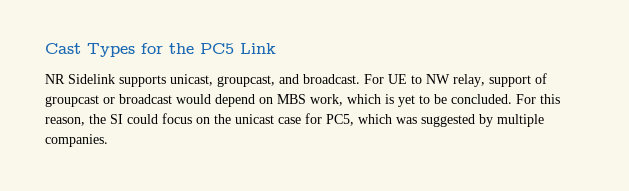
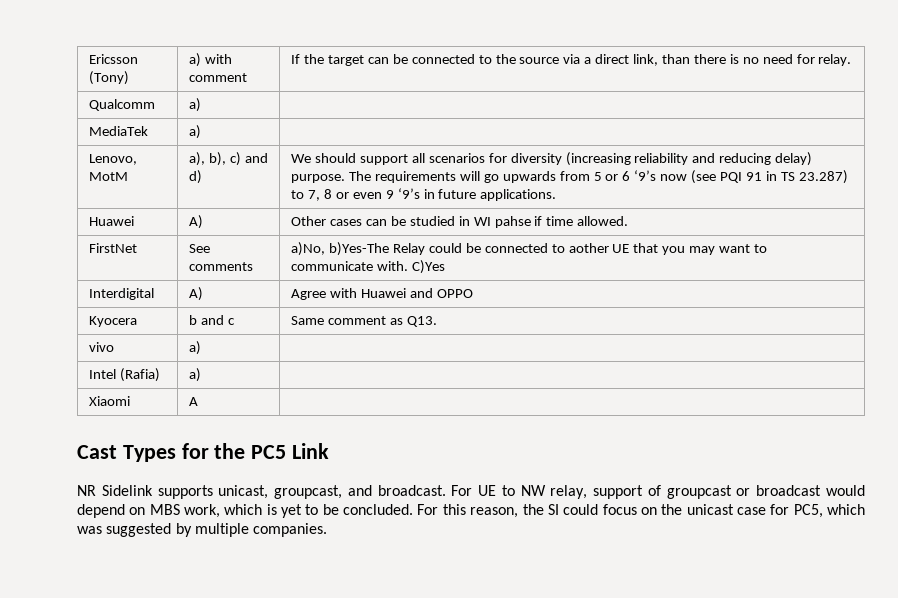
(45, 48) none -> [89,54,139,64] [89,71,130,85] [189,53,233,67] [189,73,248,82] [291,54,852,66] [89,99,156,111] [189,98,202,112] [89,126,149,136] [189,125,202,139] [89,154,138,165] [89,172,129,181] [189,152,268,166] [189,170,203,184] [291,152,813,166] [291,170,848,184] [291,188,557,201] [89,216,135,226] [189,215,204,229] [291,216,629,228] [89,243,138,253] [189,244,211,253] [189,262,254,271] [291,242,768,256] [291,260,445,274] [89,288,155,300] [189,287,204,301] [291,288,473,300] [89,316,138,327] [189,315,235,325] [291,316,437,327] [89,342,115,352] [189,341,202,355] [89,368,161,382] [189,368,202,382] [89,396,131,406] [189,397,199,406] Ericsson (Tony) | a) with comment | If the target can be connected to the source via a direct link, than there is no need for relay. // Qualcomm | a) | // MediaTek | a) | // Lenovo, MotM | a), b), c) and d) | We should support all scenarios for diversity (increasing reliability and reducing delay) purpose. The requirements will go upwards from 5 or 6 ‘9’s now (see PQI 91 in TS 23.287) to 7, 8 or even 9 ‘9’s in future applications. // Huawei | A) | Other cases can be studied in WI pahse if time allowed. // FirstNet | See comments | a)No, b)Yes-The Relay could be connected to aother UE that you may want to communicate with. C)Yes // Interdigital | A) | Agree with Huawei and OPPO // Kyocera | b and c | Same comment as Q13. // vivo | a) | // Intel (Rafia) | a) | // Xiaomi | A | //

